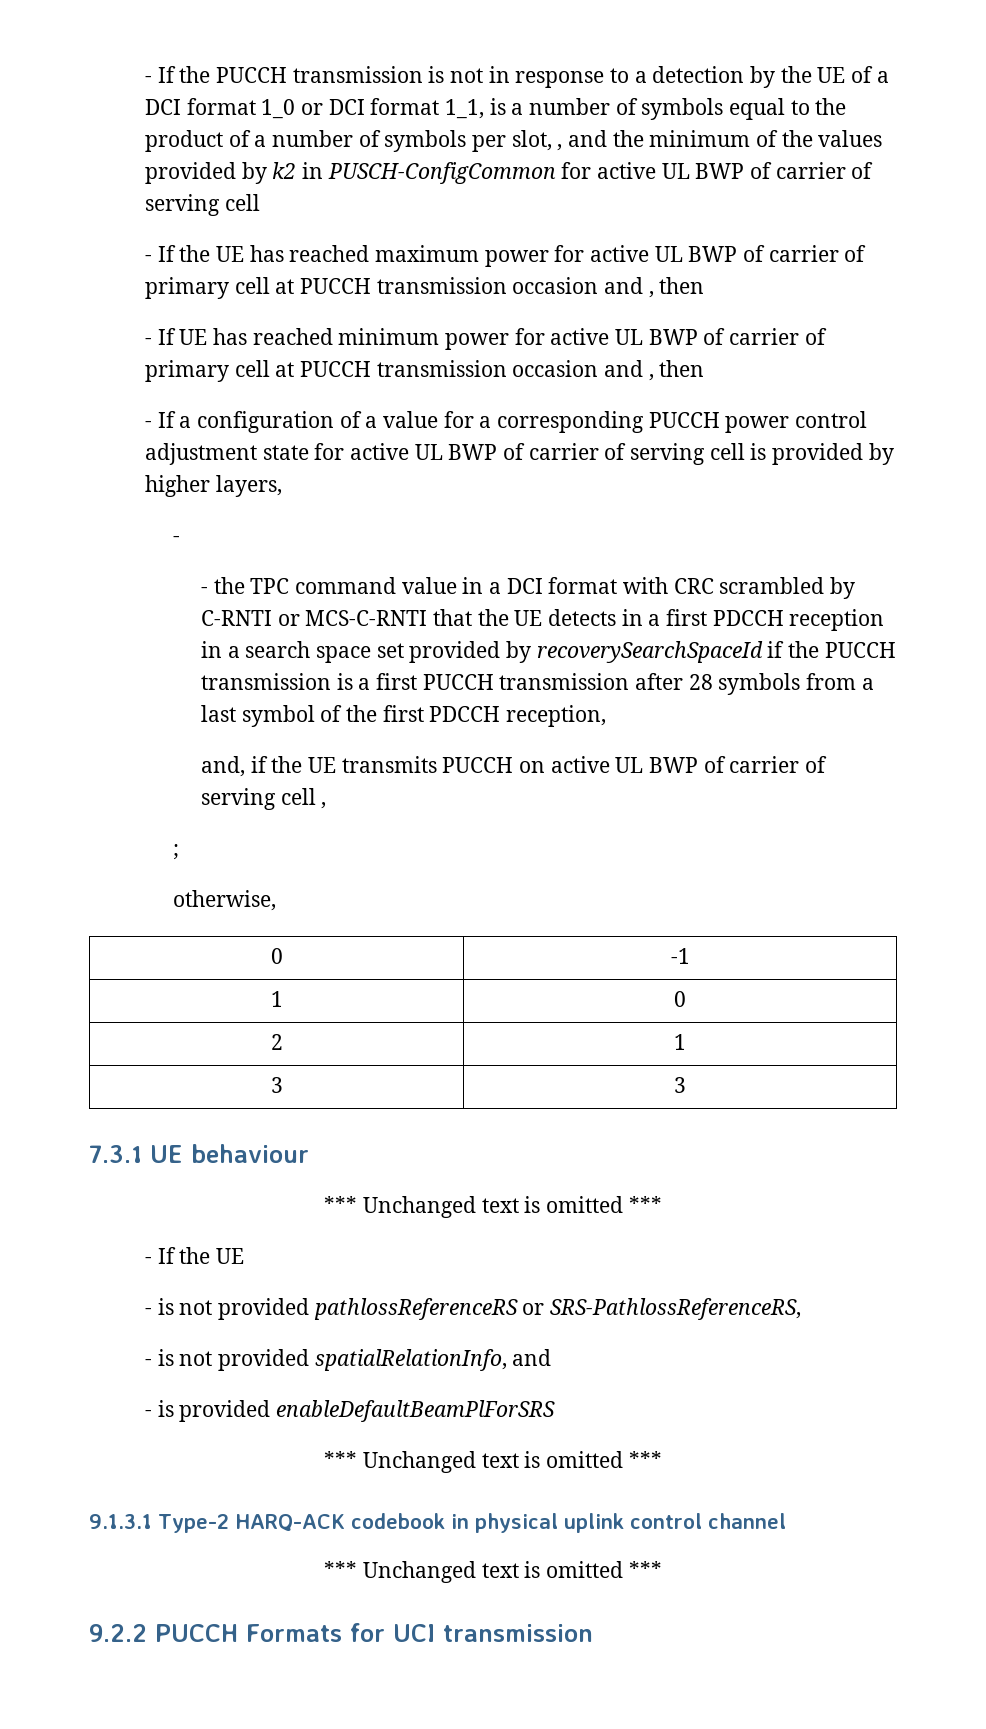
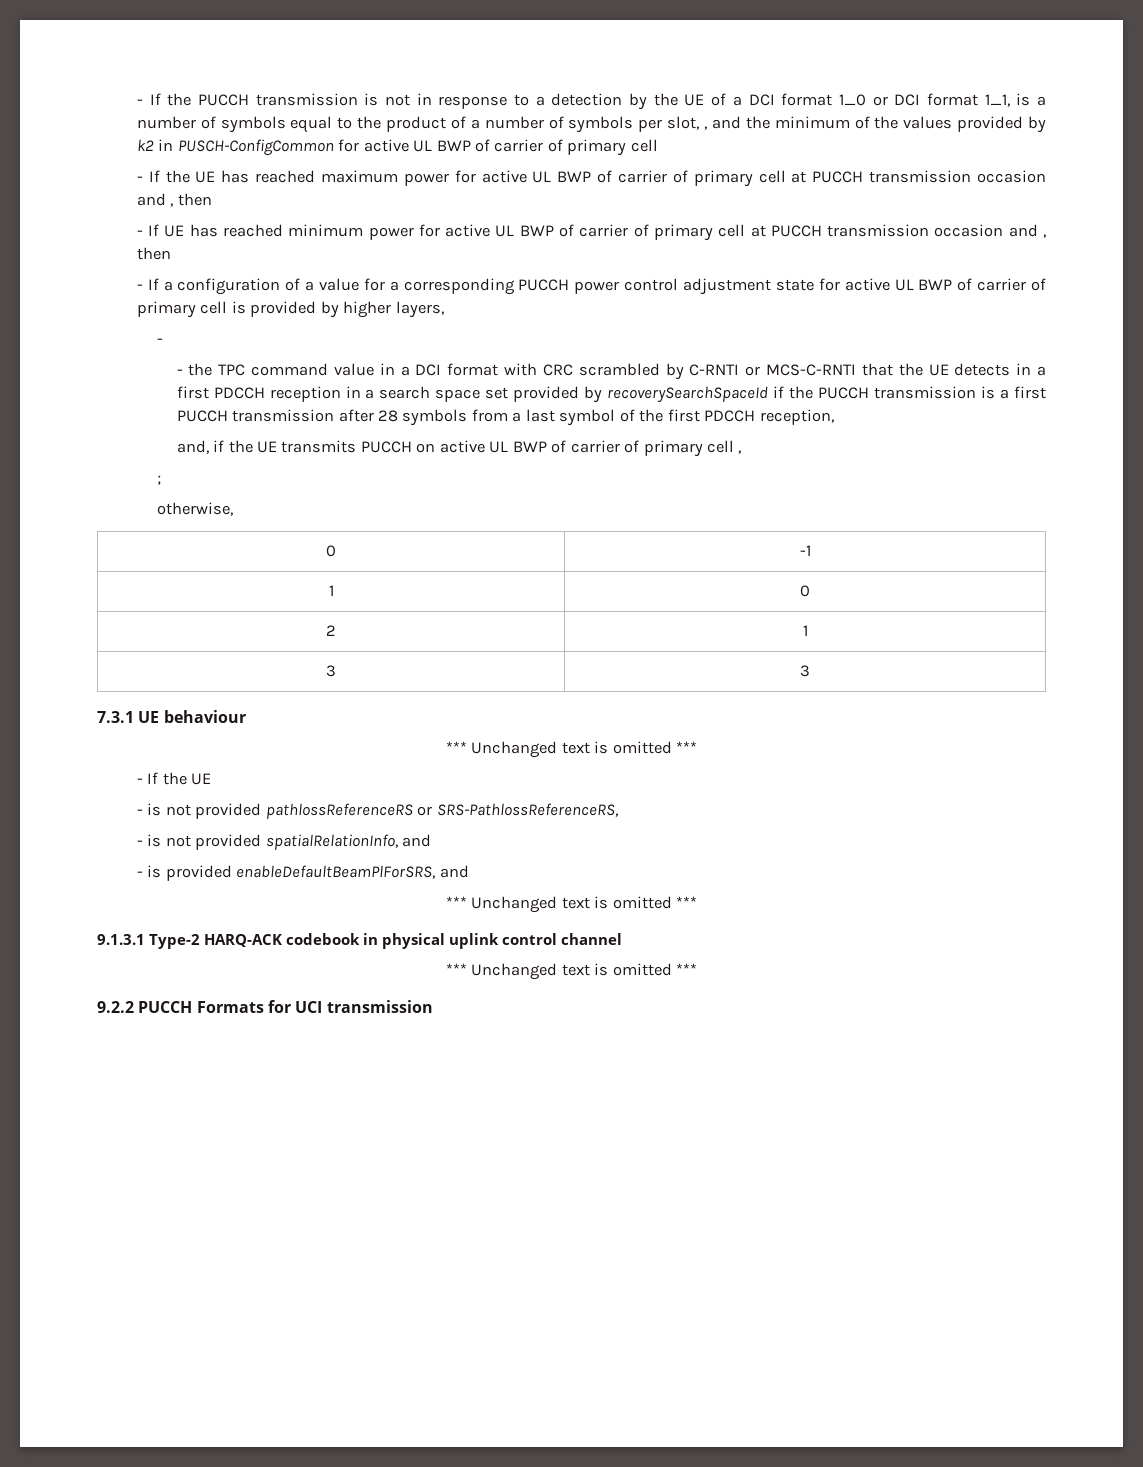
[145,194,221,216] serving -> [567,139,627,156] primary
[630,443,706,465] serving -> [136,301,196,318] primary
[201,788,277,810] serving -> [643,440,703,457] primary
[276,1400,556,1422] enableDefaultBeamPlForSRS -> [236,865,469,879] enableDefaultBeamPlForSRS, and

